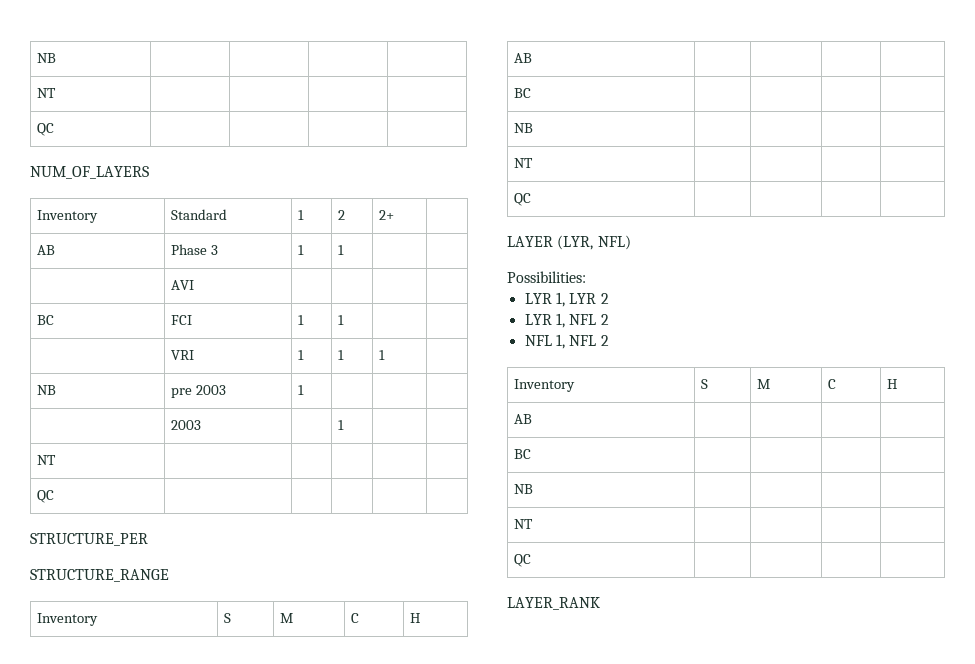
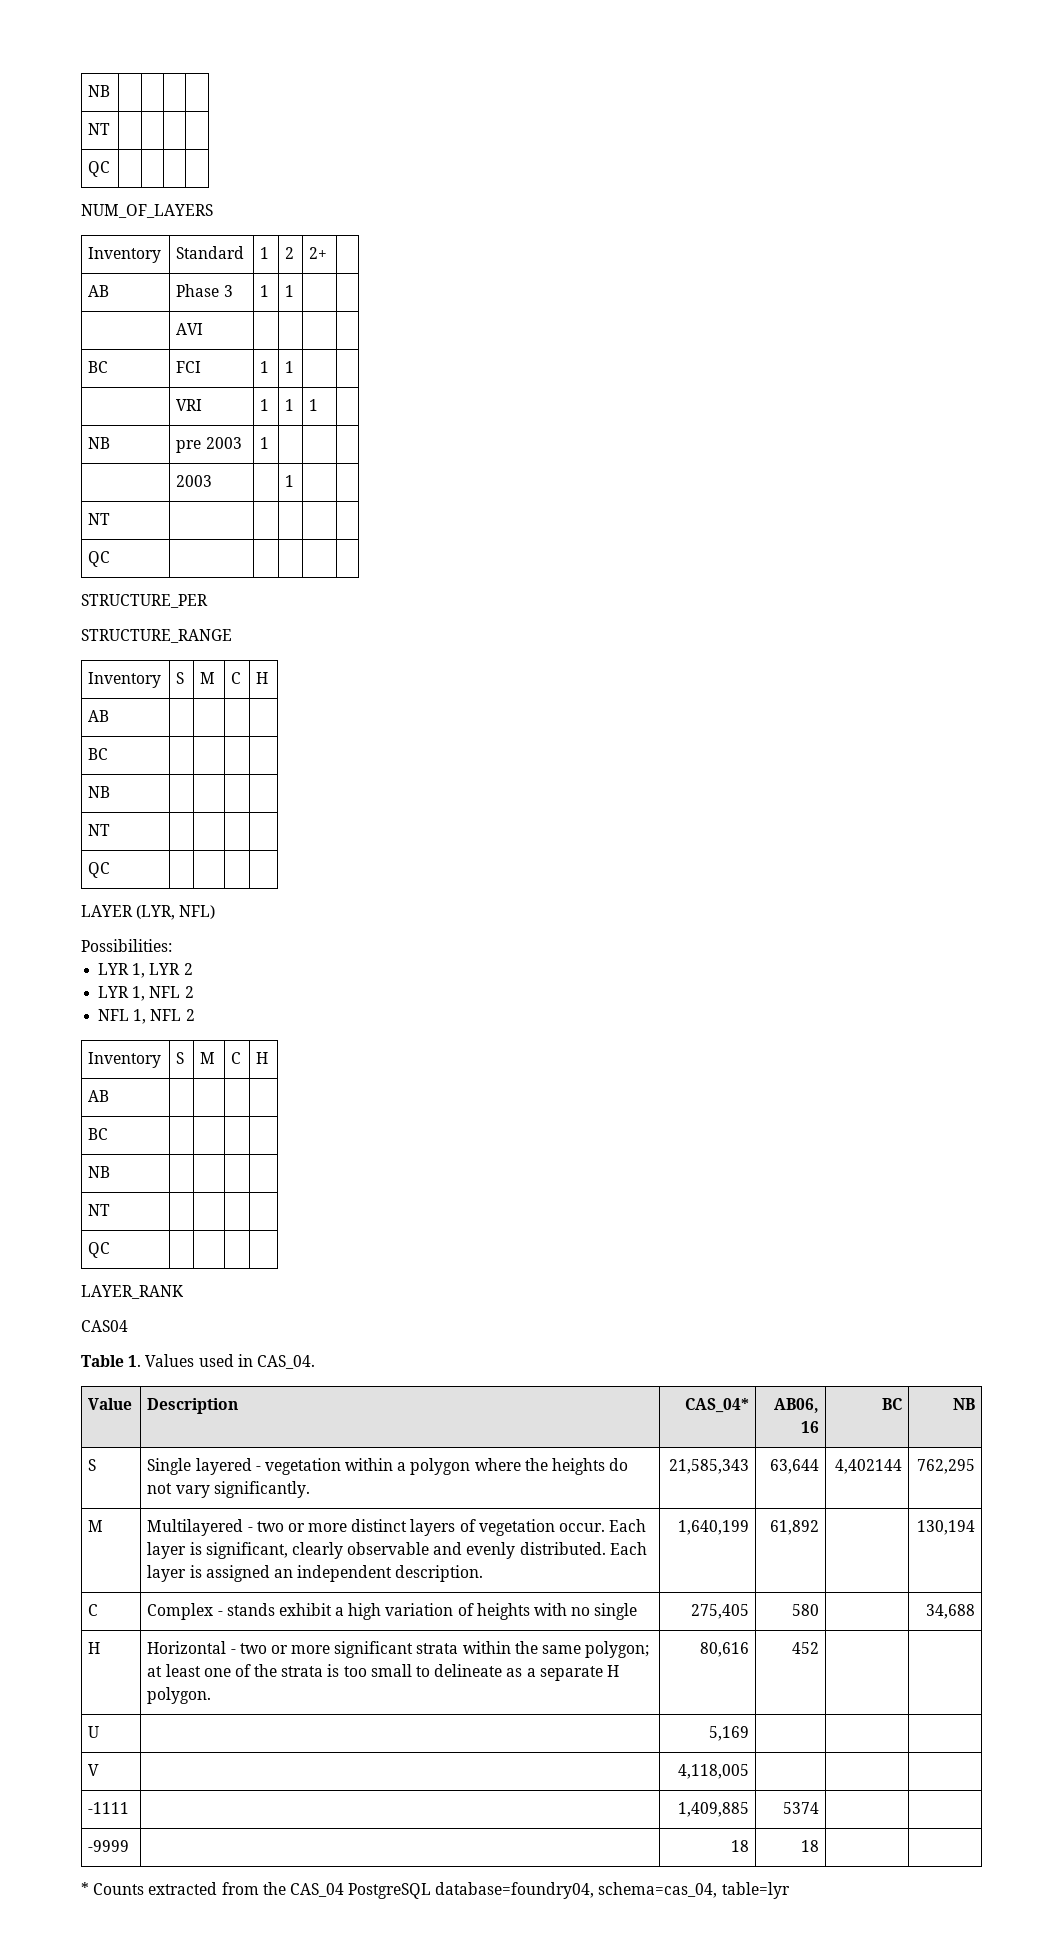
(600, 603) none -> [81,1320,128,1332] [81,1354,315,1369] [88,1398,133,1410] [147,1398,239,1414] [684,1398,749,1413] [773,1398,819,1413] [800,1421,819,1433] [881,1398,902,1410] [952,1398,975,1410] [88,1459,97,1471] [147,1458,629,1475] [147,1481,310,1498] [668,1459,749,1474] [769,1459,819,1474] [834,1459,902,1474] [916,1459,975,1474] [88,1520,104,1532] [147,1519,647,1536] [147,1542,647,1559] [147,1565,484,1582] [677,1520,749,1535] [769,1520,819,1535] [916,1520,975,1535] [88,1604,99,1616] [147,1603,638,1620] [690,1604,749,1619] [791,1604,819,1616] [925,1604,975,1619] [88,1642,101,1654] [147,1641,650,1658] [147,1664,619,1681] [147,1687,212,1704] [699,1642,749,1657] [791,1642,819,1654] [88,1726,100,1738] [708,1726,749,1741] [88,1764,100,1776] [677,1764,749,1779] [88,1802,130,1814] [677,1802,749,1817] [782,1802,819,1814] [88,1840,130,1852] [730,1840,749,1852] [800,1840,819,1852] [81,1882,790,1899] // CAS04 // Table 1. Values used in CAS_04. // Value | Description | CAS_04* | AB06, 16 | BC | NB // S | Single layered - vegetation within a polygon where the heights do not vary significantly. | 21,585,343 | 63,644 | 4,402144 | 762,295 // M | Multilayered - two or more distinct layers of vegetation occur. Each layer is significant, clearly observable and evenly distributed. Each layer is assigned an independent description. | 1,640,199 | 61,892 | | 130,194 // C | Complex - stands exhibit a high variation of heights with no single | 275,405 | 580 | | 34,688 // H | Horizontal - two or more significant strata within the same polygon; at least one of the strata is too small to delineate as a separate H polygon. | 80,616 | 452 | | // U | | 5,169 | | | // V | | 4,118,005 | | | // -1111 | | 1,409,885 | 5374 | | // -9999 | | 18 | 18 | | // * Counts extracted from the CAS_04 PostgreSQL database=foundry04, schema=cas_04, table=lyr

